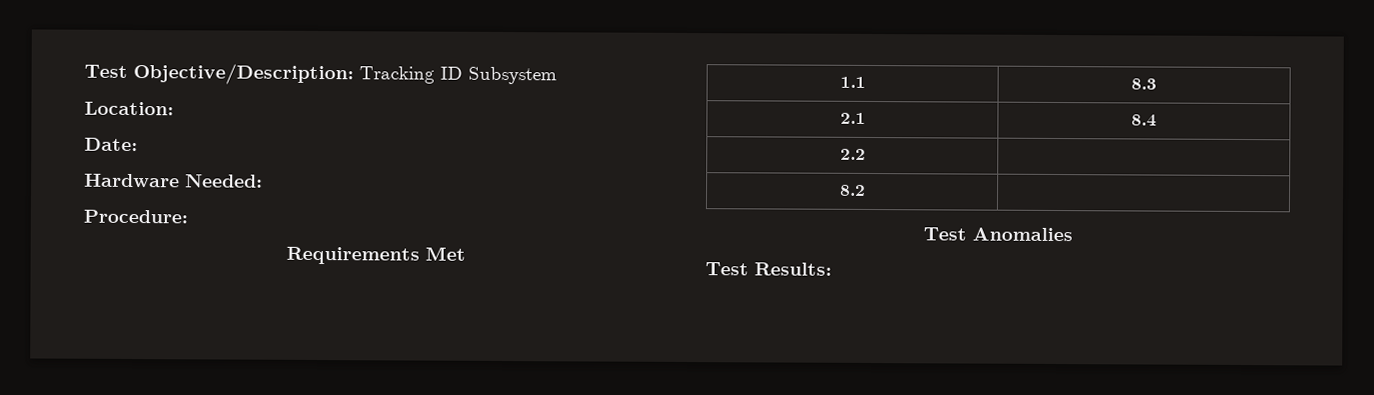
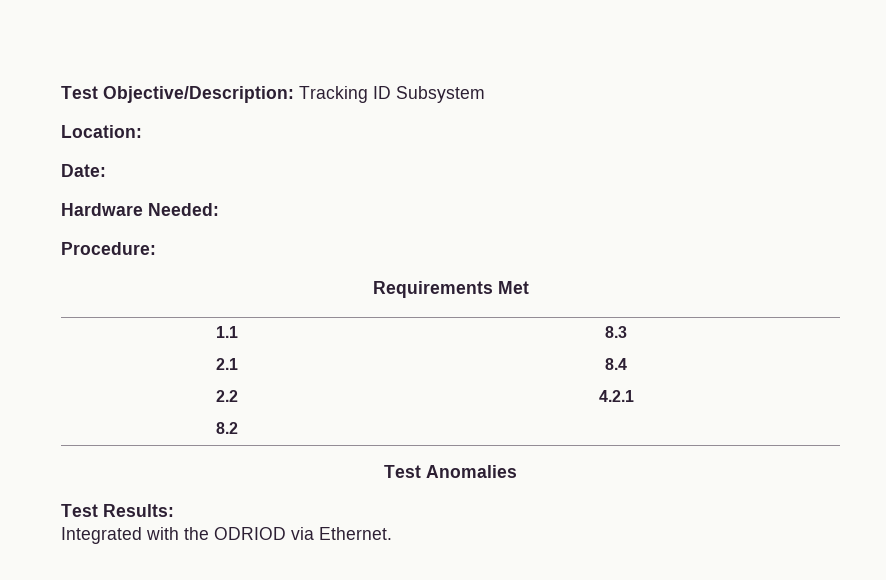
(866, 154) none -> [598,390,634,402] 4.2.1
(832, 269) none -> [61,527,392,544] // Integrated with the ODRIOD via Ethernet.

